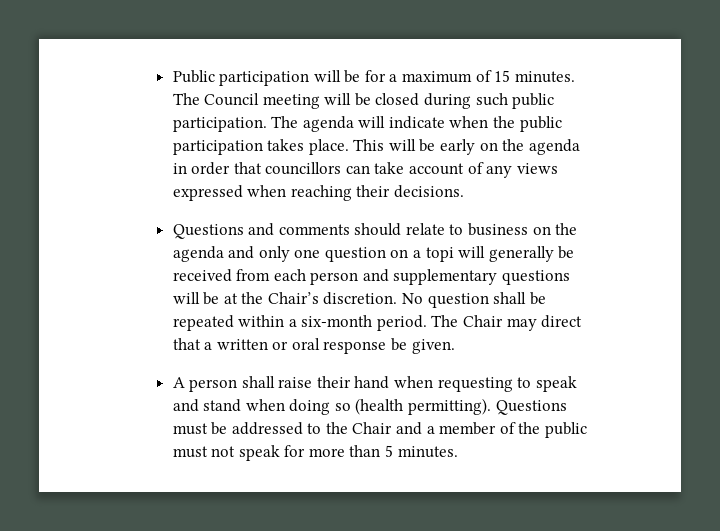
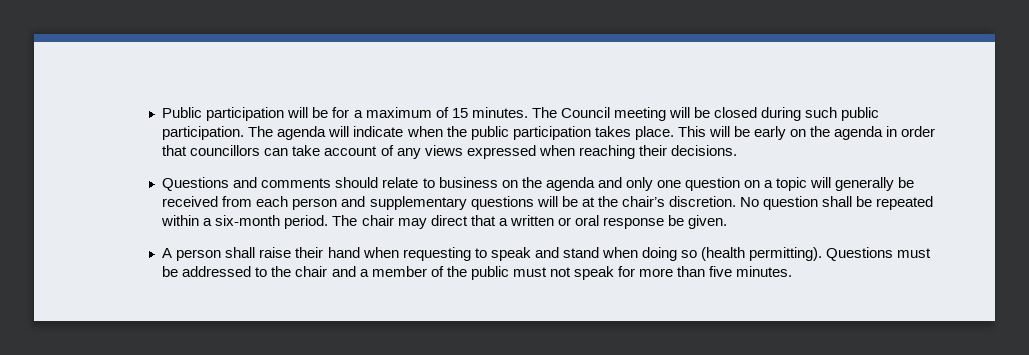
[425,247,454,262] topi -> [776,177,808,191] topic
[267,292,319,304] Chair’s -> [621,196,665,207] chair’s
[463,315,504,327] Chair -> [361,215,394,226] chair
[352,422,393,434] Chair -> [295,266,328,277] chair
[385,445,394,457] 5 -> [709,266,733,277] five

